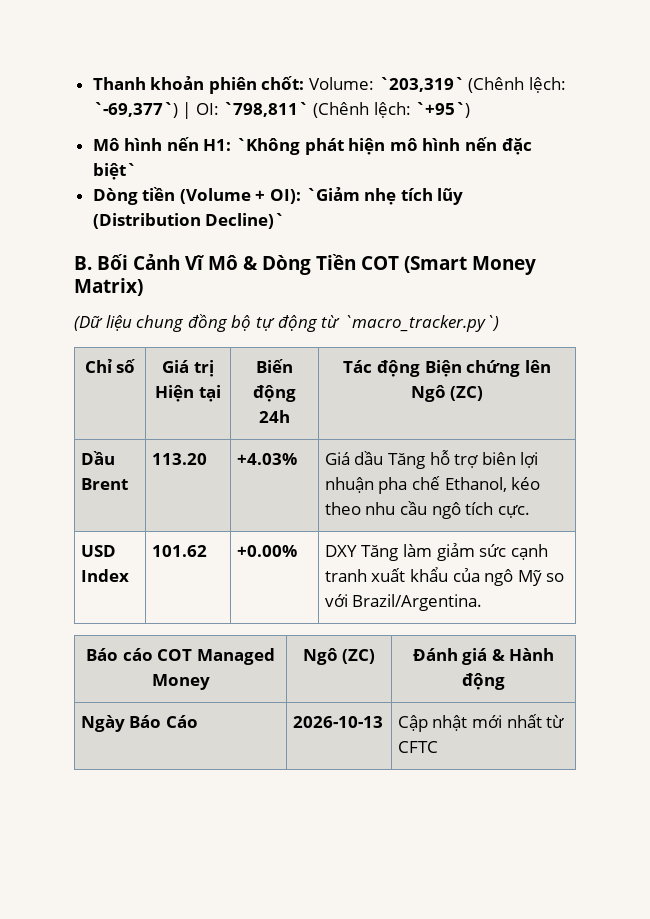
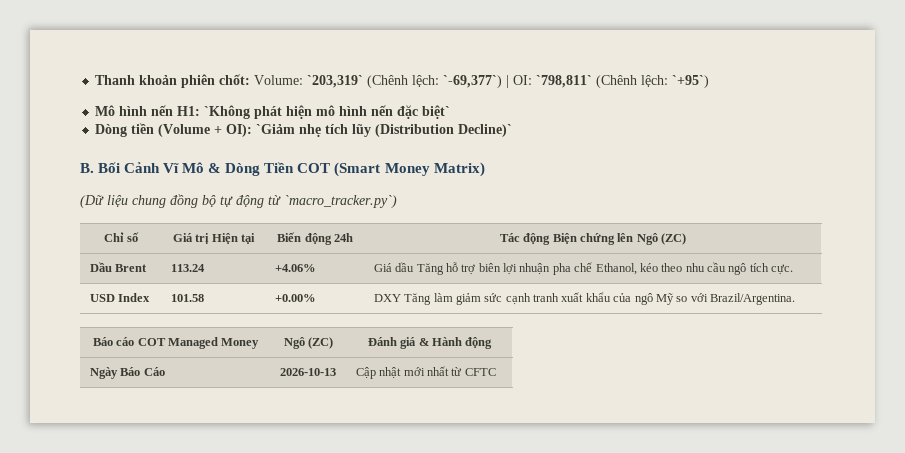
[151,453,207,465] [236,453,297,465] 113.20 | +4.03% -> [170,264,205,272] [274,264,316,272] 113.24 | +4.06%
[151,545,207,557] 101.62 -> [170,294,204,302] 101.58

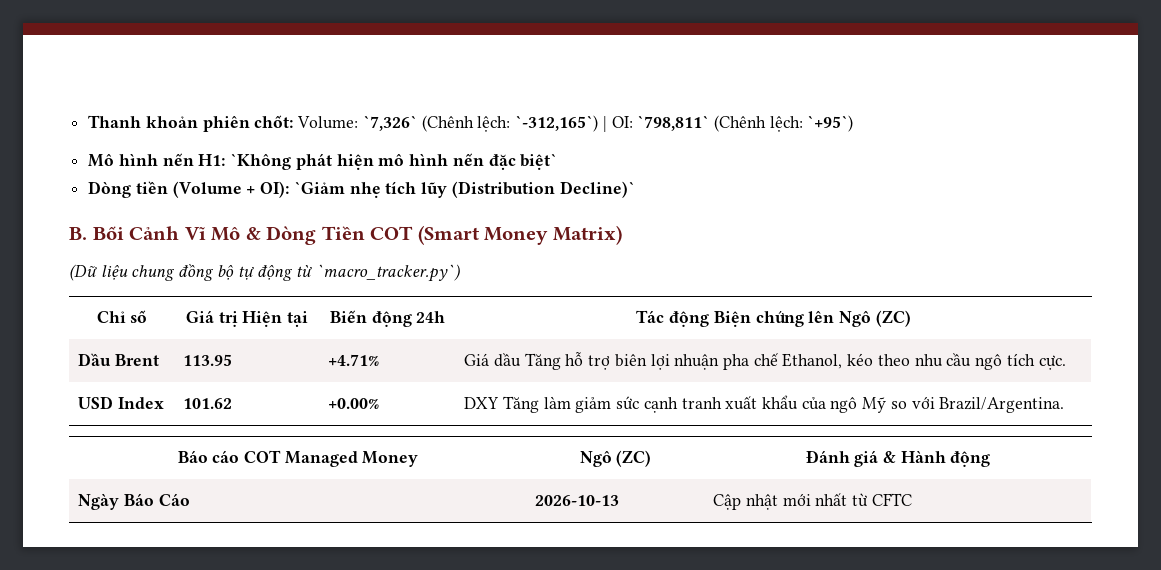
[307,75,503,88] `203,319` (Chênh lệch: `-69,377`) -> [362,115,599,132] `7,326` (Chênh lệch: `-312,165`)
[170,264,205,272] [274,264,316,272] 113.24 | +4.06% -> [183,354,233,366] [328,354,380,366] 113.95 | +4.71%
[170,294,204,302] 101.58 -> [183,398,233,409] 101.62

